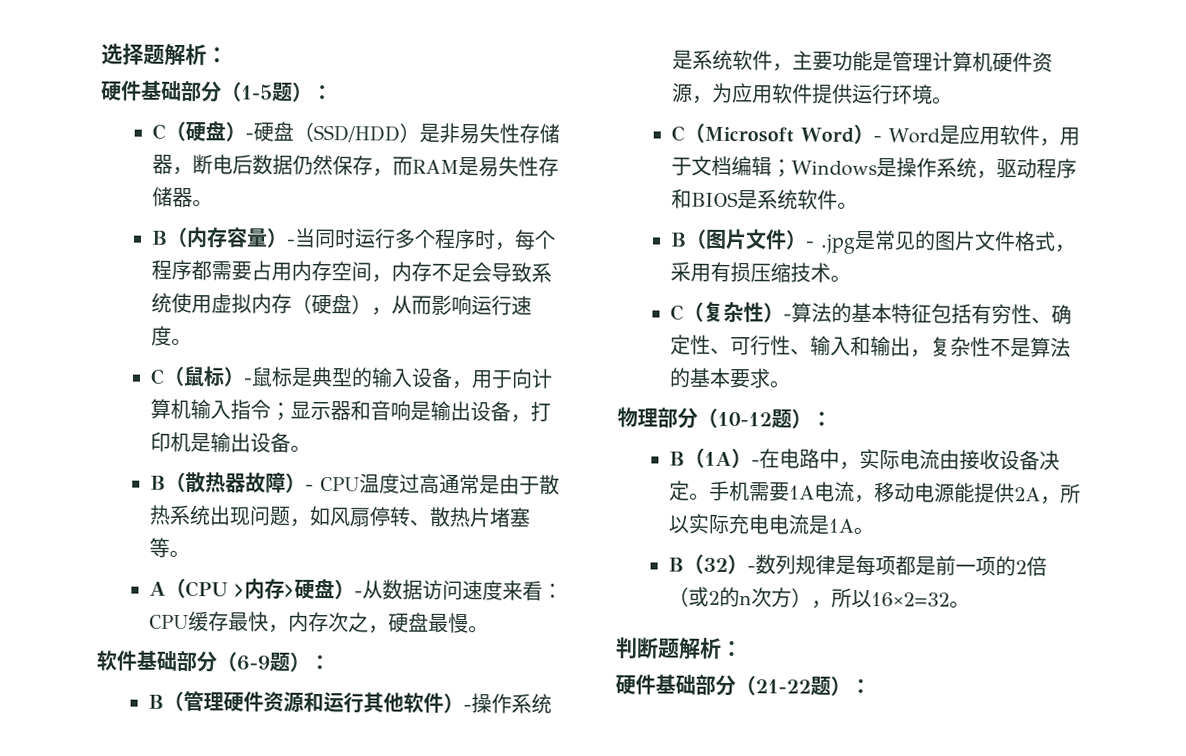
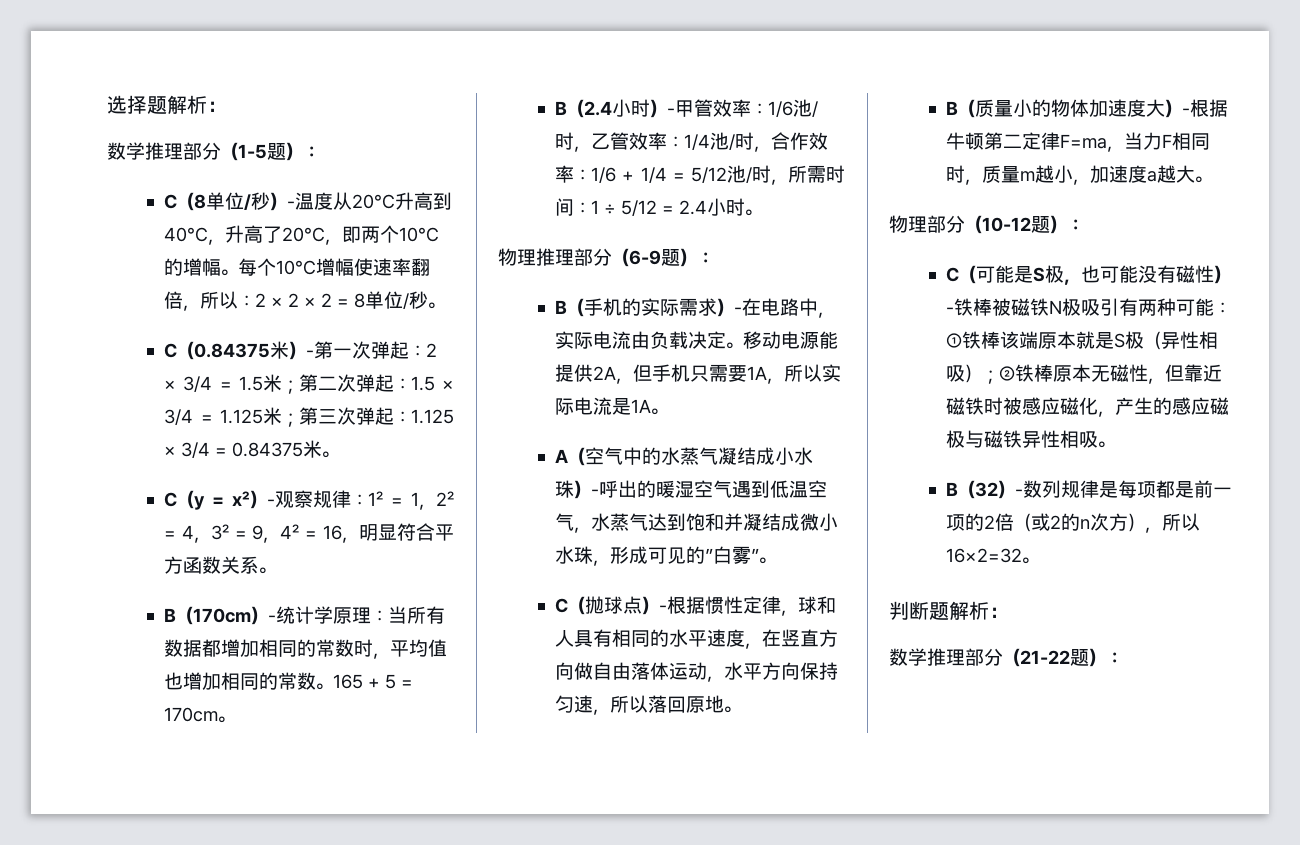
[101,80,182,101] 硬件基础 -> [107,142,183,160] 数学推理
[185,121,561,145] [152,154,560,178] [152,186,214,208] [151,226,557,251] [151,259,553,283] [151,292,533,316] [151,325,193,347] [150,365,554,390] [150,398,552,423] [150,431,312,453] [150,471,561,495] [149,504,532,528] [149,537,191,559] [149,577,564,601] [149,611,490,634] [96,650,177,671] 硬盘）-硬盘（SSD/HDD）是非易失性存储器，断电后数据仍然保存，而RAM是易失性存储器。 // B（内存容量）-当同时运行多个程序时，每个程序都需要占用内存空间，内存不足会导致系统使用虚拟内存（硬盘），从而影响运行速度。 // C（鼠标）-鼠标是典型的输入设备，用于向计算机输入指令；显示器和音响是输出设备，打印机是输出设备。 // B（散热器故障）- CPU温度过高通常是由于散热系统出现问题，如风扇停转、散热片堵塞等。 // A（CPU >内存>硬盘）-从数据访问速度来看：CPU缓存最快，内存次之，硬盘最慢。 // 软件基础 -> [194,192,453,211] [164,225,440,245] [164,258,431,276] [164,291,446,311] [164,341,438,360] [164,374,454,394] [164,407,454,427] [164,440,340,458] [164,490,454,510] [164,523,454,543] [164,556,277,574] [164,606,446,625] [164,639,448,659] [164,672,414,690] [164,707,236,723] [555,99,819,118] [555,132,829,152] [555,165,845,185] [555,198,763,216] [498,248,574,266] 8单位/秒）-温度从20°C升高到40°C，升高了20°C，即两个10°C的增幅。每个10°C增幅使速率翻倍，所以：2 × 2 × 2 = 8单位/秒。 // C（0.84375米）-第一次弹起：2 × 3/4 = 1.5米；第二次弹起：1.5 × 3/4 = 1.125米；第三次弹起：1.125 × 3/4 = 0.84375米。 // C（y = x²）-观察规律：1² = 1，2² = 4，3² = 9，4² = 16，明显符合平方函数关系。 // B（170cm）-统计学原理：当所有数据都增加相同的常数时，平均值也增加相同的常数。165 + 5 = 170cm。 // B（2.4小时）-甲管效率：1/6池/时，乙管效率：1/4池/时，合作效率：1/6 + 1/4 = 5/12池/时，所需时间：1 ÷ 5/12 = 2.4小时。 // 物理推理
[183,691,553,714] [672,49,1054,73] [672,82,954,105] [671,122,1081,147] [671,155,1078,179] [671,188,859,210] [670,228,1076,254] [670,261,852,283] [670,301,1073,325] [670,334,1072,358] [669,367,772,389] 管理硬件资源和运行其他软件）-操作系统是系统软件，主要功能是管理计算机硬件资源，为应用软件提供运行环境。 // C（Microsoft Word）- Word是应用软件，用于文档编辑；Windows是操作系统，驱动程序和BIOS是系统软件。 // B（图片文件）- .jpg是常见的图片文件格式，采用有损压缩技术。 // C（复杂性）-算法的基本特征包括有穷性、确定性、可行性、输入和输出，复杂性不是算法的基本要求 -> [584,298,836,318] [555,331,839,349] [555,364,842,384] [555,397,669,415] [555,447,814,466] [555,480,828,499] [555,513,839,533] [555,546,777,566] [555,596,837,616] [555,629,839,649] [555,662,839,682] [555,695,742,715] [946,99,1229,118] [946,132,1211,152] [946,165,1196,185] 手机的实际需求）-在电路中，实际电流由负载决定。移动电源能提供2A，但手机只需要1A，所以实际电流是1A。 // A（空气中的水蒸气凝结成小水珠）-呼出的暖湿空气遇到低温空气，水蒸气达到饱和并凝结成微小水珠，形成可见的”白雾”。 // C（抛球点）-根据惯性定律，球和人具有相同的水平速度，在竖直方向做自由落体运动，水平方向保持匀速，所以落回原地。 // B（质量小的物体加速度大）-根据牛顿第二定律F=ma，当力F相同时，质量m越小，加速度a越大
[669,447,1061,471] [669,480,1082,505] [668,513,855,535] B（1A）-在电路中，实际电流由接收设备决定。手机需要1A电流，移动电源能提供2A，所以实际充电电流是1A -> [946,265,1232,285] [946,298,1232,316] [946,331,1219,350] [946,364,1223,384] [946,397,1230,417] [946,430,1099,448] C（可能是S极，也可能没有磁性）-铁棒被磁铁N极吸引有两种可能：①铁棒该端原本就是S极（异性相吸）；②铁棒原本无磁性，但靠近磁铁时被感应磁化，产生的感应磁极与磁铁异性相吸
[615,674,696,695] 硬件基础 -> [889,648,965,666] 数学推理

